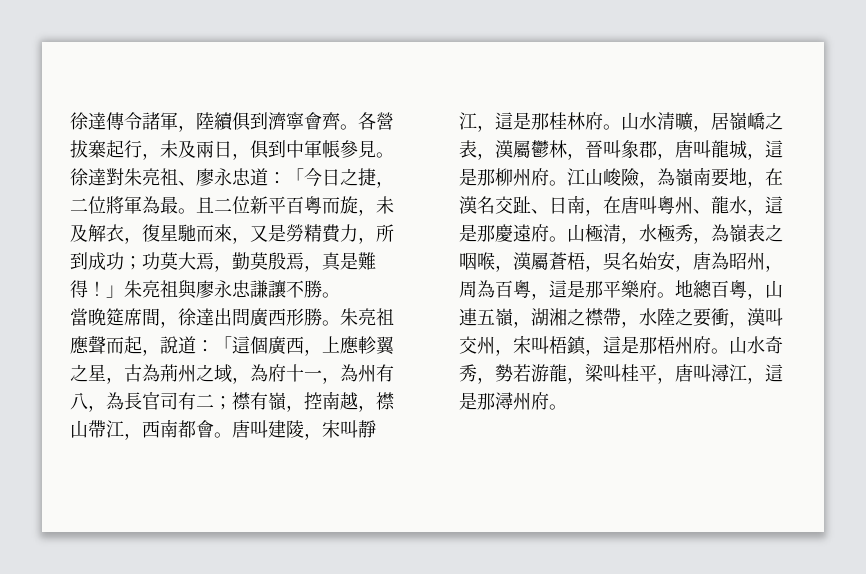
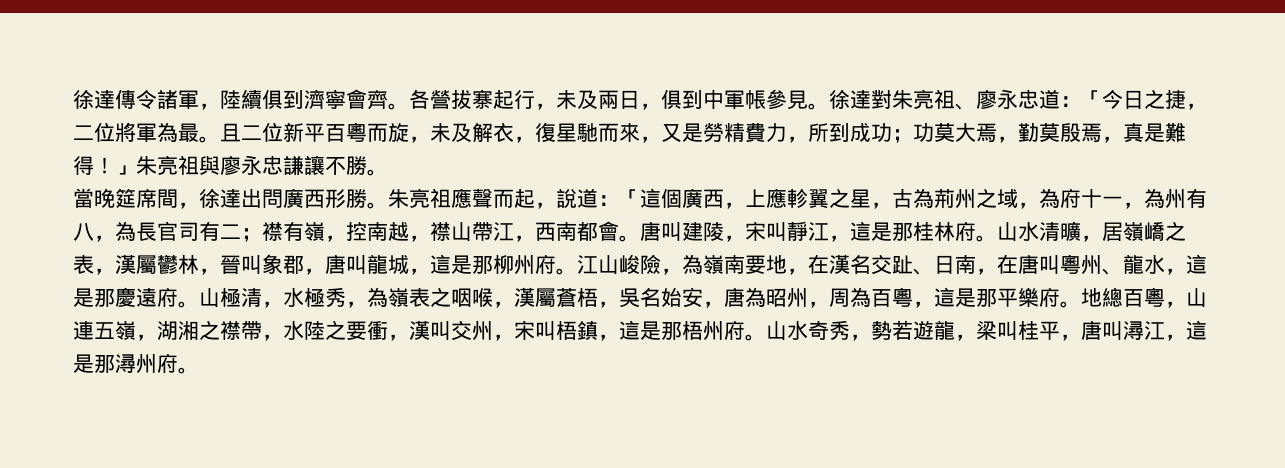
[531,364,549,382] 游 -> [913,321,934,340] 遊

